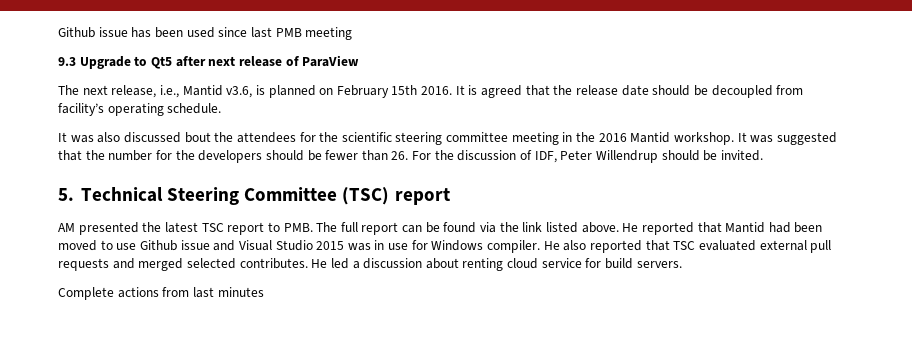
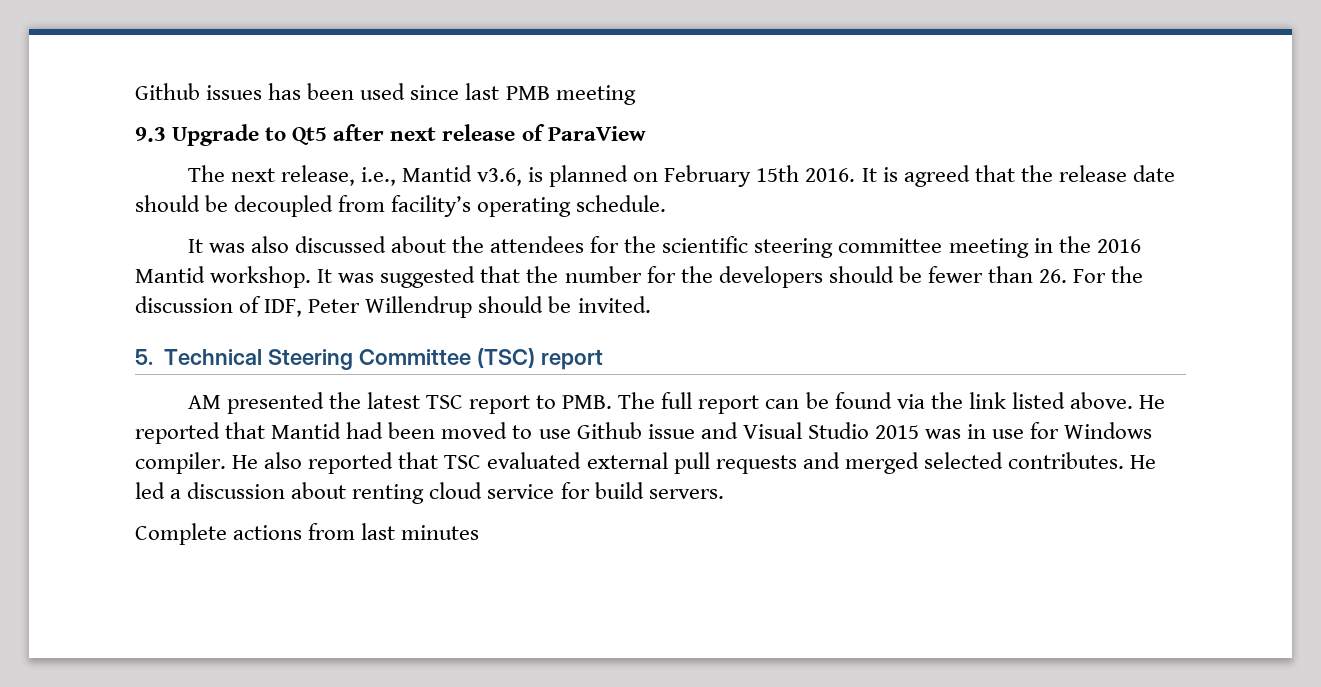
[58,27,128,38] Github issue -> [135,83,263,100] Github issues
[184,132,211,143] bout -> [390,236,446,253] about

